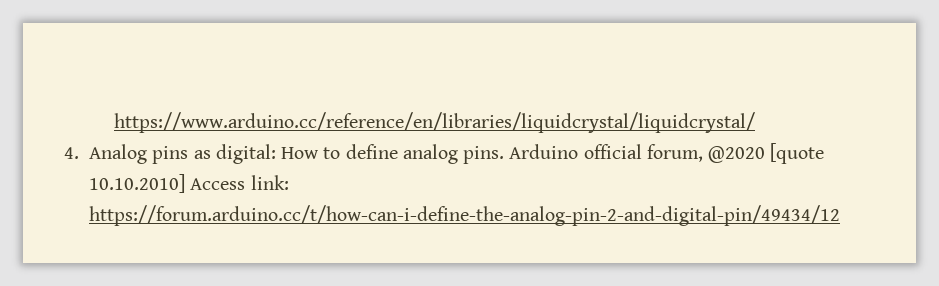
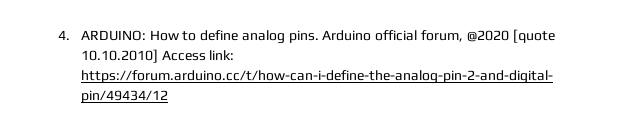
[114,112,756,133] [64,144,276,164] https://www.arduino.cc/reference/en/libraries/liquidcrystal/liquidcrystal/ // 4. Analog pins as digital: -> [58,30,146,41] 4. ARDUINO:

